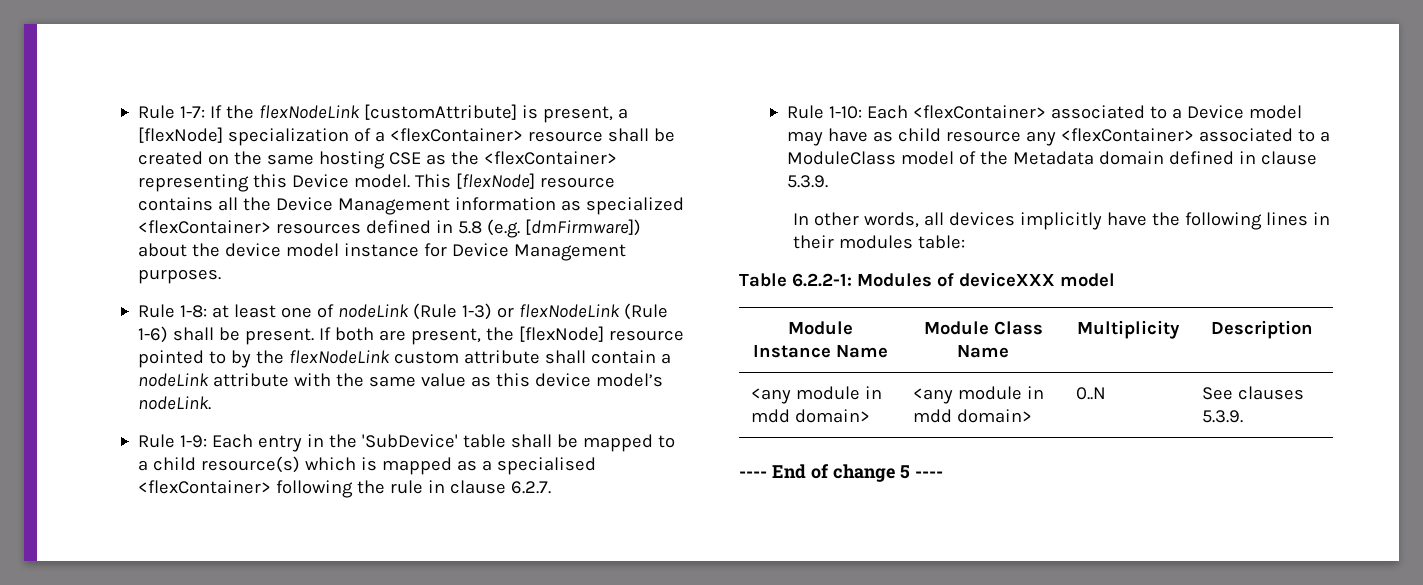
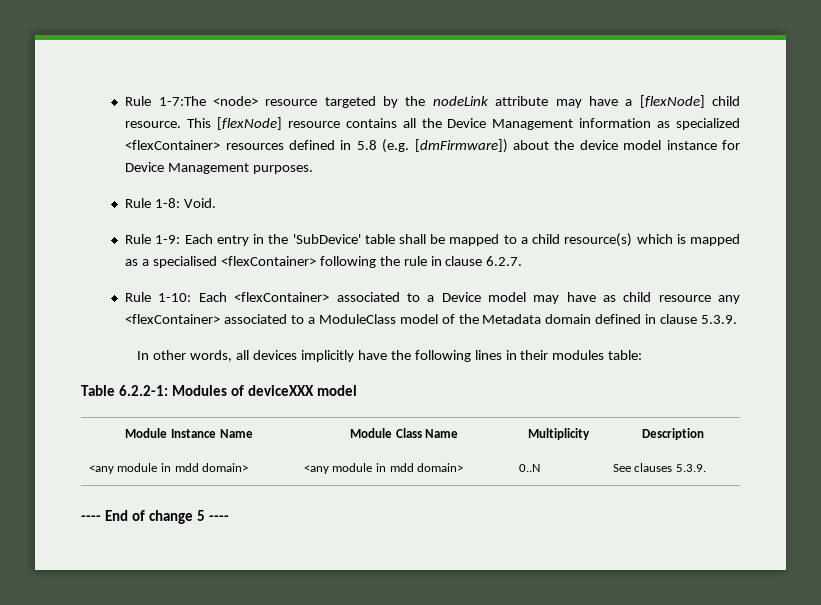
[137,104,628,123] [137,127,675,146] [137,151,617,169] [137,174,410,192] Rule 1-7: If the flexNodeLink [customAttribute] is present, a [flexNode] specialization of a <flexContainer> resource shall be created on the same hosting CSE as the <flexContainer> representing this Device model. -> [125,95,741,108] [125,121,182,128] Rule 1-7:The <node> resource targeted by the nodeLink attribute may have a [flexNode] child resource.
[211,303,668,320] [137,326,684,345] [137,350,671,368] [137,373,663,387] [137,396,211,410] at least one of nodeLink (Rule 1-3) or flexNodeLink (Rule 1-6) shall be present. If both are present, the [flexNode] resource pointed to by the flexNodeLink custom attribute shall contain a nodeLink attribute with the same value as this device model’s nodeLink. -> [183,198,216,208] Void.

